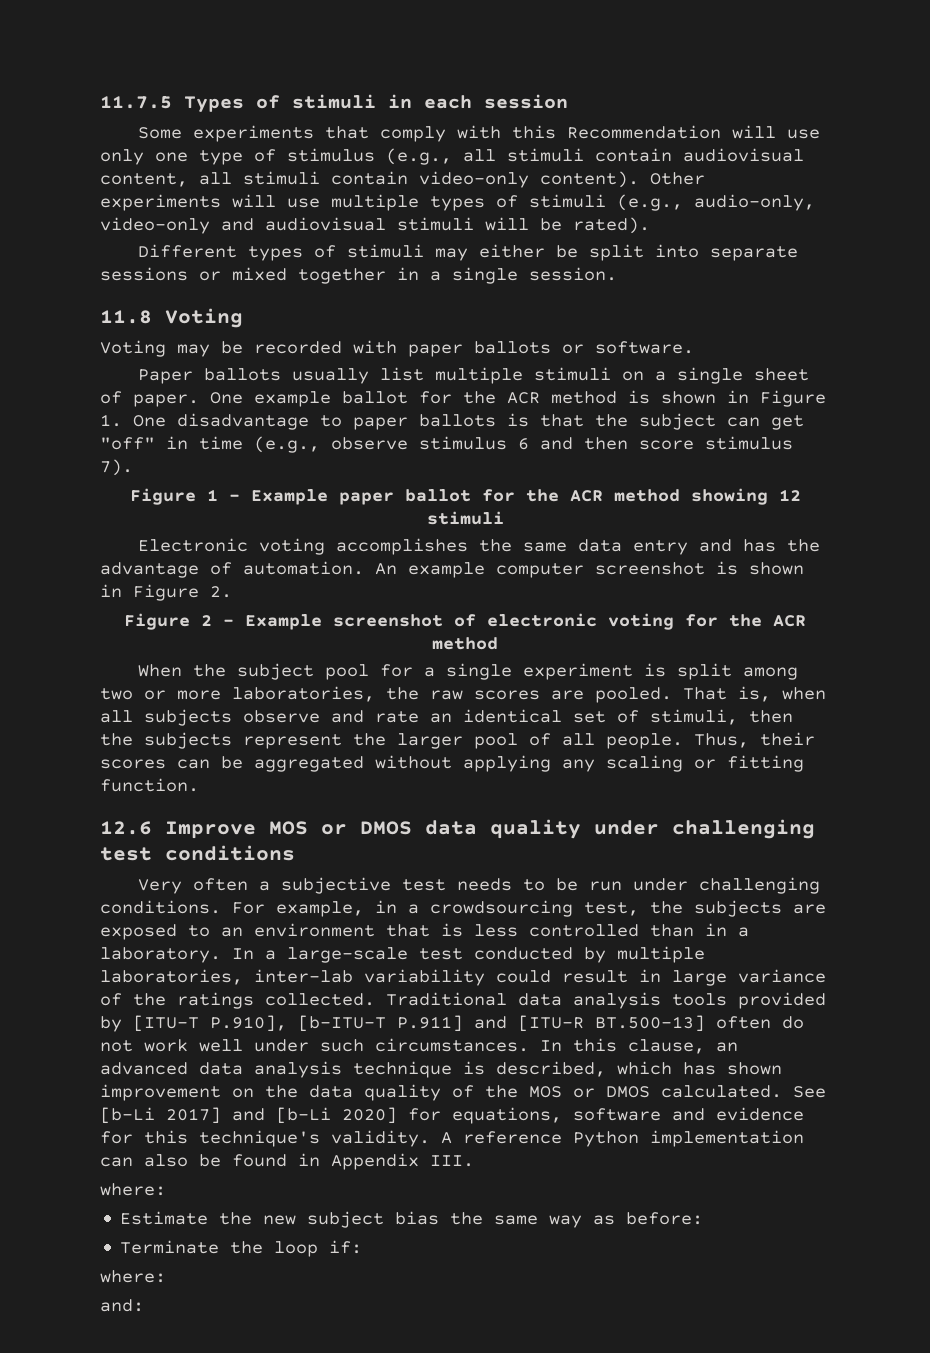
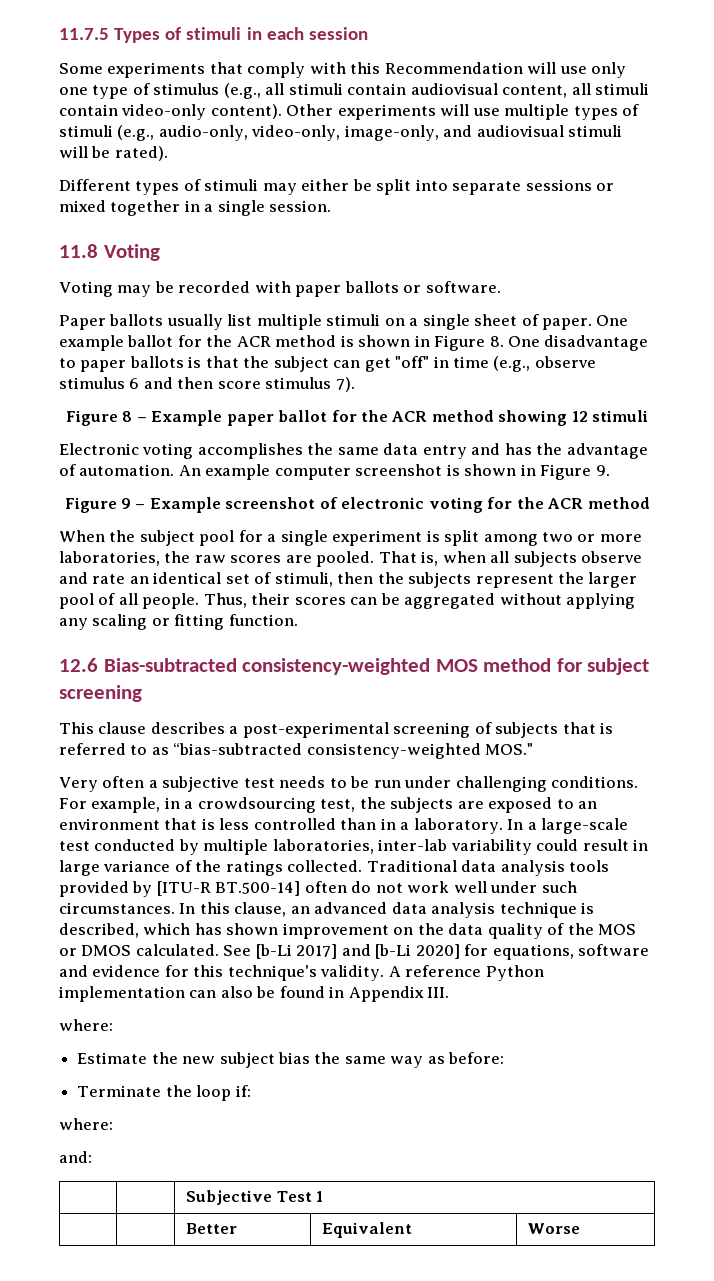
[100,217,210,234] video-only -> [251,125,439,141] video-only, image-only,
[100,414,122,427] 1. -> [489,336,504,347] 8.
[206,489,218,501] 1 -> [122,411,133,422] 8
[210,586,232,598] [124,613,212,630] 2. // Figure 2 -> [595,465,610,476] [64,497,131,513] 9. // Figure 9
[165,819,815,839] [100,845,295,861] Improve MOS or DMOS data quality under challenging test conditions -> [103,658,650,675] [59,685,142,702] [59,722,614,738] [59,743,534,759] Bias-subtracted consistency-weighted MOS method for subject screening // This clause describes a post-experimental screening of subjects that is referred to as “bias-subtracted consistency-weighted MOS."
[133,1015,705,1032] [ITU-T P.910], [b-ITU-T P.911] and [ITU-R BT.500-13] -> [156,881,301,896] [ITU-R BT.500-14]
(144, 1305) none -> [186,1190,323,1205] [186,1223,238,1234] [322,1222,413,1238] [528,1223,581,1234] // | | Subjective Test 1 // | | Better | Equivalent | Worse

